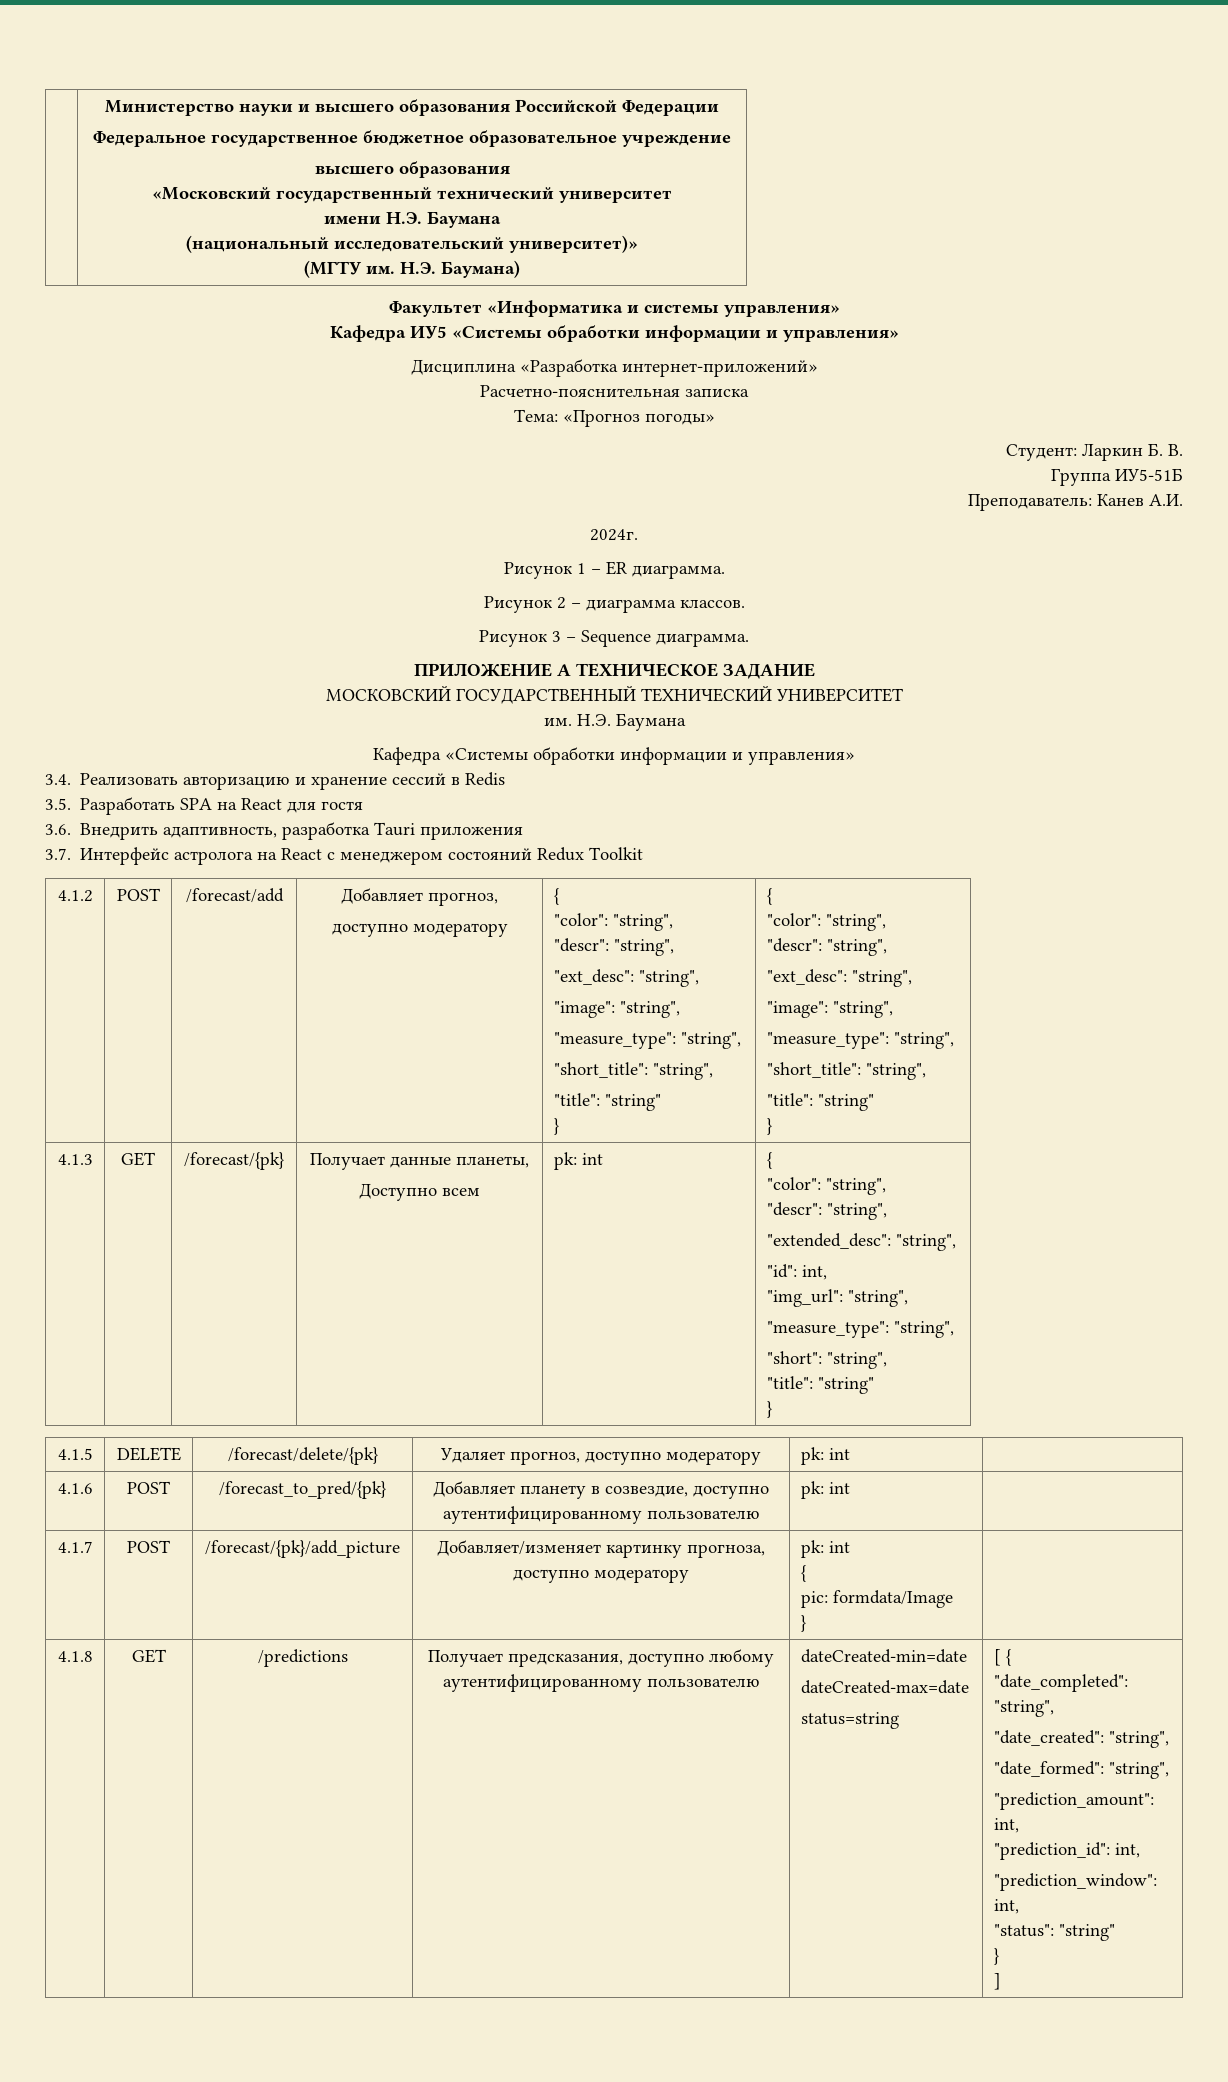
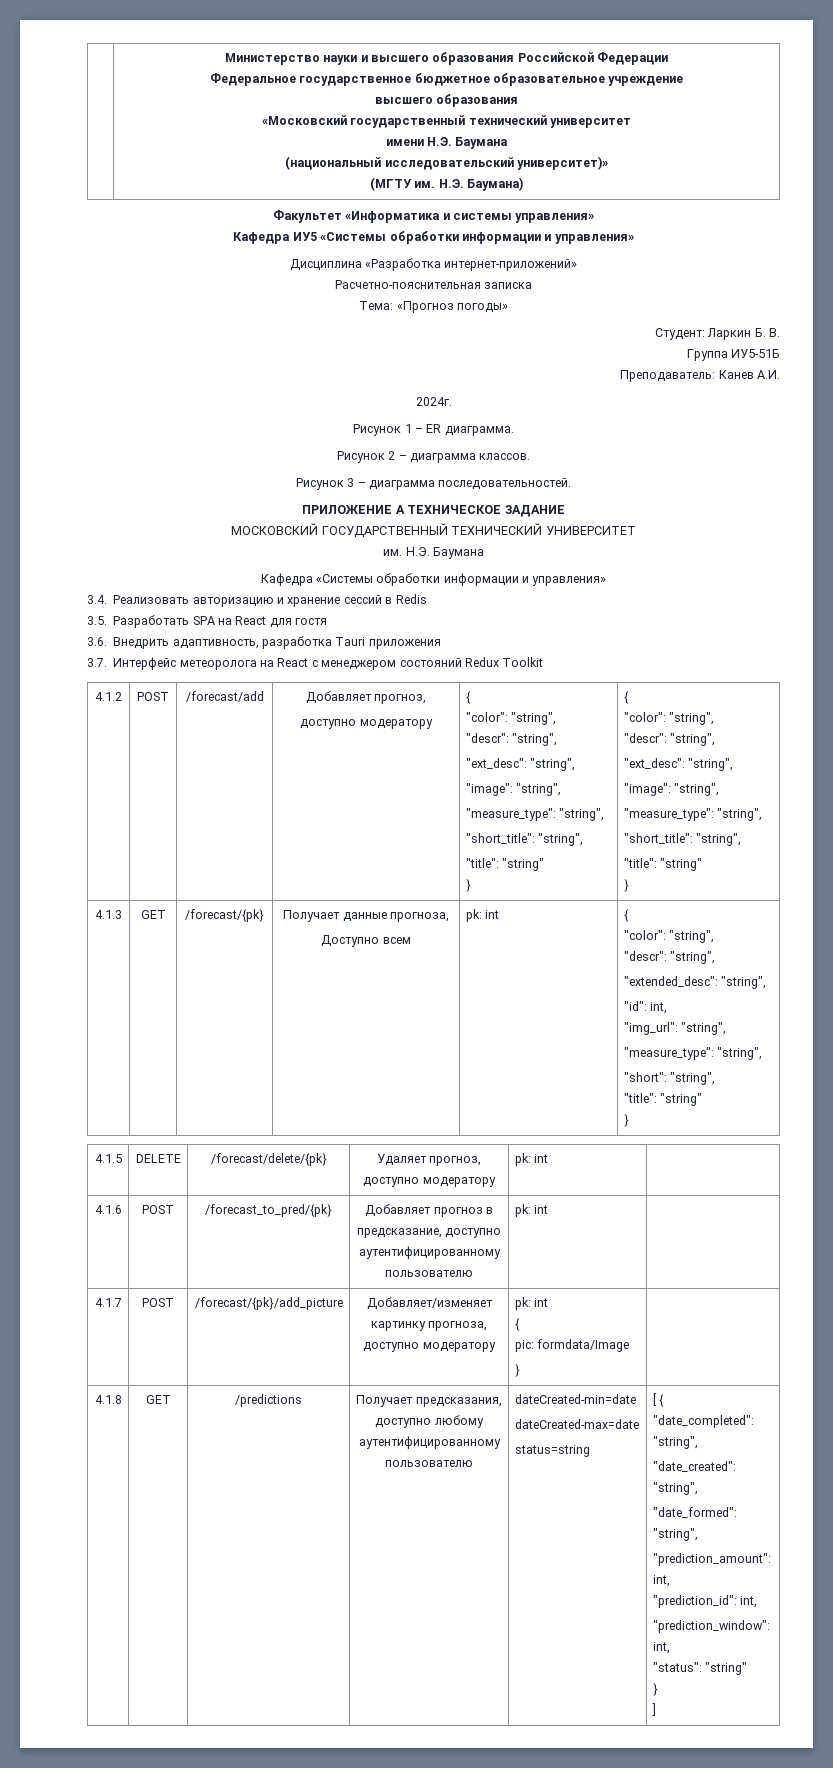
[581,630,749,647] Sequence диаграмма. -> [368,478,572,490] диаграмма последовательностей.
[174,851,254,865] астролога -> [179,660,257,670] метеоролога
[456,1156,529,1168] планеты, -> [389,912,449,922] прогноза,
[520,1485,688,1499] планету в созвездие, -> [433,1207,493,1217] [356,1228,442,1238] прогноз в предсказание,

